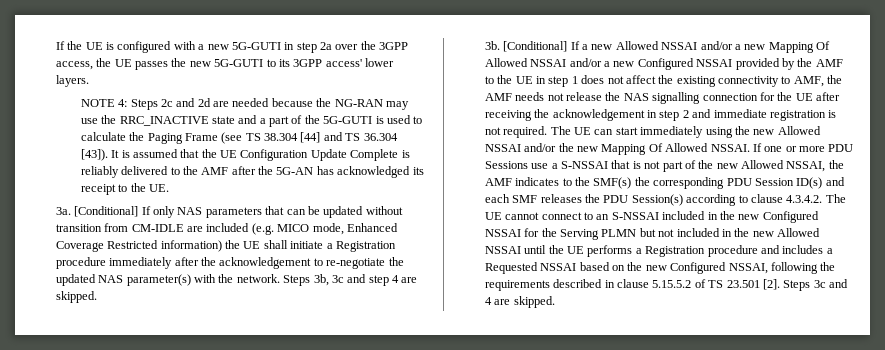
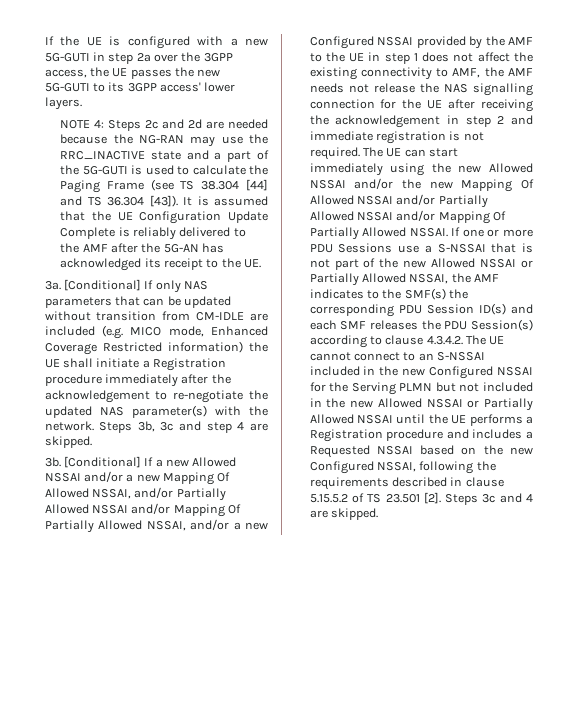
[530,59,567,67] NSSAI -> [91,487,226,501] [44,503,242,517] [44,520,186,533] NSSAI, and/or Partially Allowed NSSAI and/or Mapping Of Partially Allowed NSSAI,
(709, 147) none -> [356,194,488,208] [309,210,507,224] [309,227,407,240] NSSAI and/or Partially Allowed NSSAI and/or Mapping Of Partially Allowed
(785, 164) none -> [480,259,533,268] [309,273,406,286] NSSAI or Partially Allowed
(521, 250) none -> [467,398,533,411] [309,414,394,424] or Partially Allowed NSSAI

